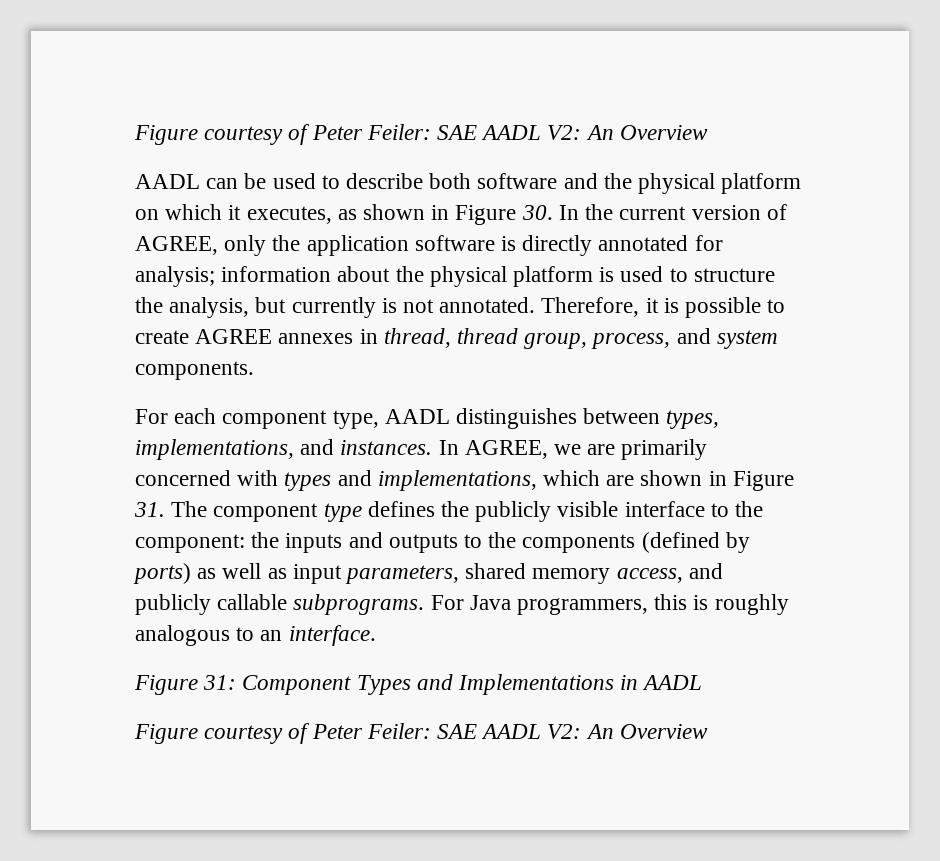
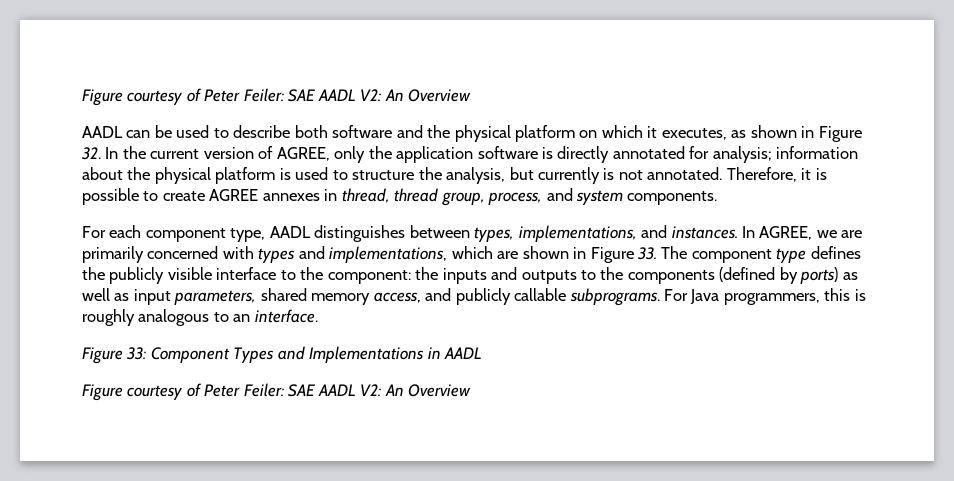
[521,205,553,220] 30. -> [81,147,101,160] 32.
[134,502,165,517] 31. -> [637,247,658,260] 33.
[203,675,237,690] 31: -> [126,347,147,360] 33:

